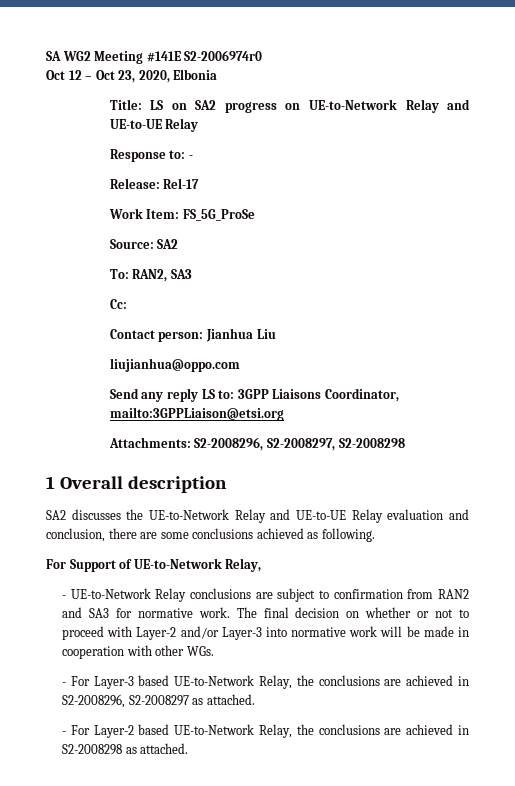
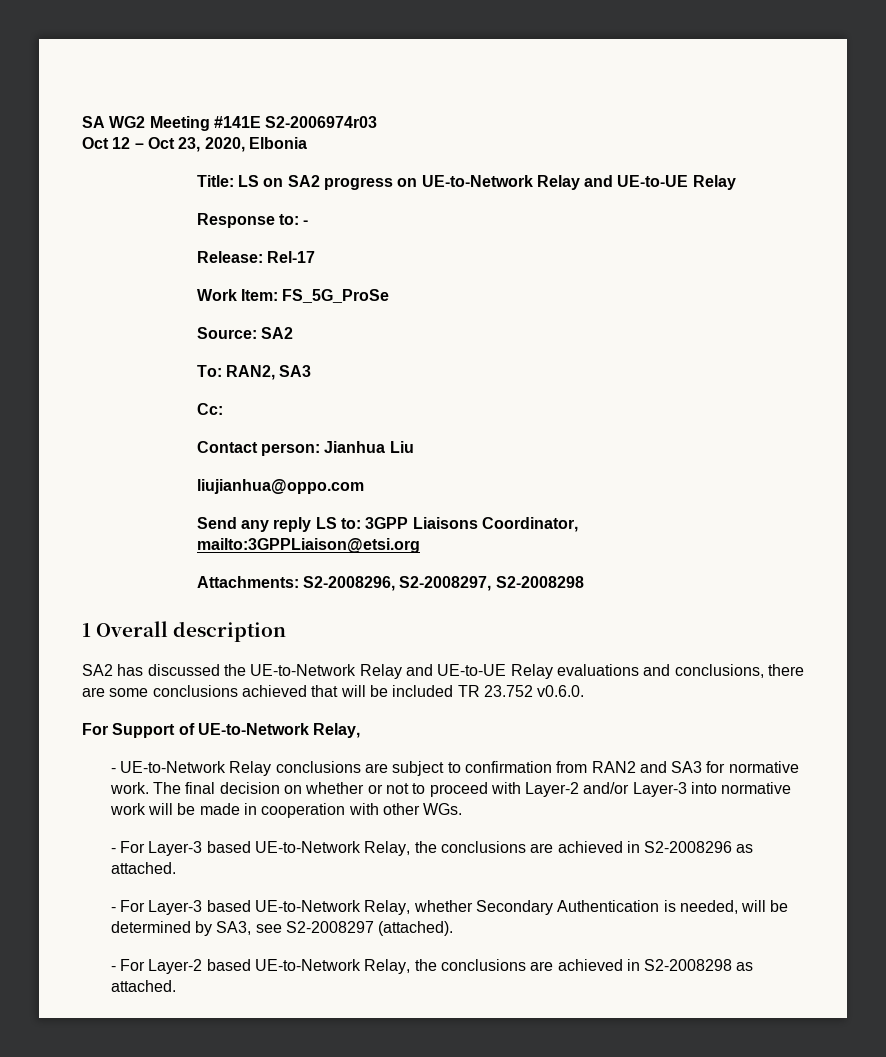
[184,50,263,61] S2-2006974r0 -> [265,116,378,128] S2-2006974r03
[71,509,121,520] discusses -> [117,664,220,676] has discussed
[387,509,470,520] [46,528,105,542] evaluation and conclusion, -> [556,664,764,678] evaluations and conclusions,
[307,528,375,542] as following. -> [311,685,585,697] that will be included TR 23.752 v0.6.0.
[61,694,255,708] S2-2008296, S2-2008297 as attached. -> [644,841,754,853] [110,862,176,874] [110,900,789,915] [110,921,454,936] S2-2008296 as attached. // - For Layer-3 based UE-to-Network Relay, whether Secondary Authentication is needed, will be determined by SA3, see S2-2008297 (attached).

